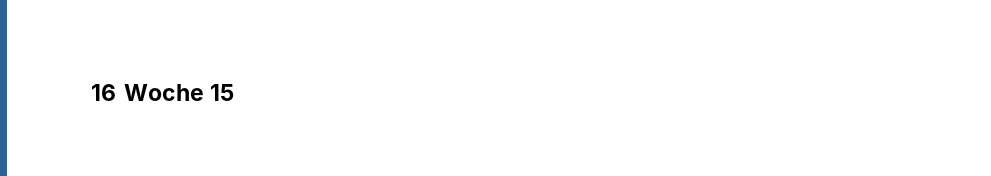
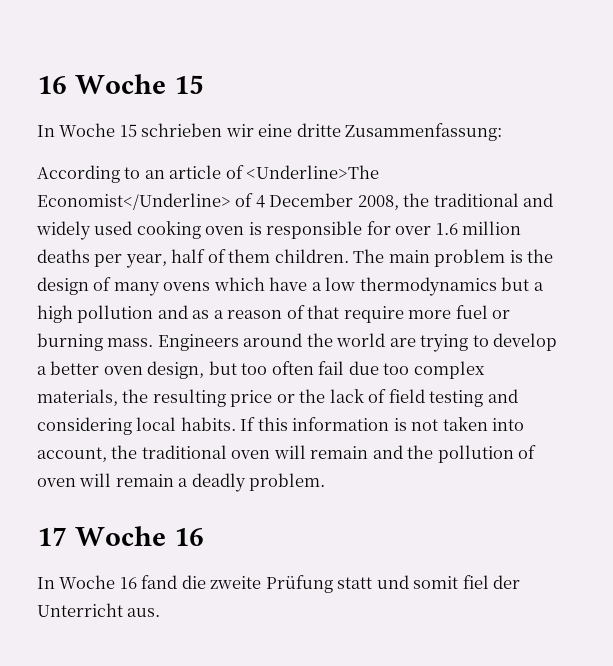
(235, 92) none -> [37,123,503,141] [37,165,380,183] [37,193,554,210] [36,221,522,240] [37,249,554,268] [37,277,544,296] [37,305,511,323] [37,333,558,352] [37,361,485,379] [37,389,518,407] [37,417,525,435] [37,445,537,463] [37,473,326,492] [37,526,205,546] [37,575,521,593] [37,603,161,617] // In Woche 15 schrieben wir eine dritte Zusammenfassung: // According to an article of <Underline>The Economist</Underline> of 4 December 2008, the traditional and widely used cooking oven is responsible for over 1.6 million deaths per year, half of them children. The main problem is the design of many ovens which have a low thermodynamics but a high pollution and as a reason of that require more fuel or burning mass. Engineers around the world are trying to develop a better oven design, but too often fail due too complex materials, the resulting price or the lack of field testing and considering local habits. If this information is not taken into account, the traditional oven will remain and the pollution of oven will remain a deadly problem. // 17 Woche 16 // In Woche 16 fand die zweite Prüfung statt und somit fiel der Unterricht aus.

